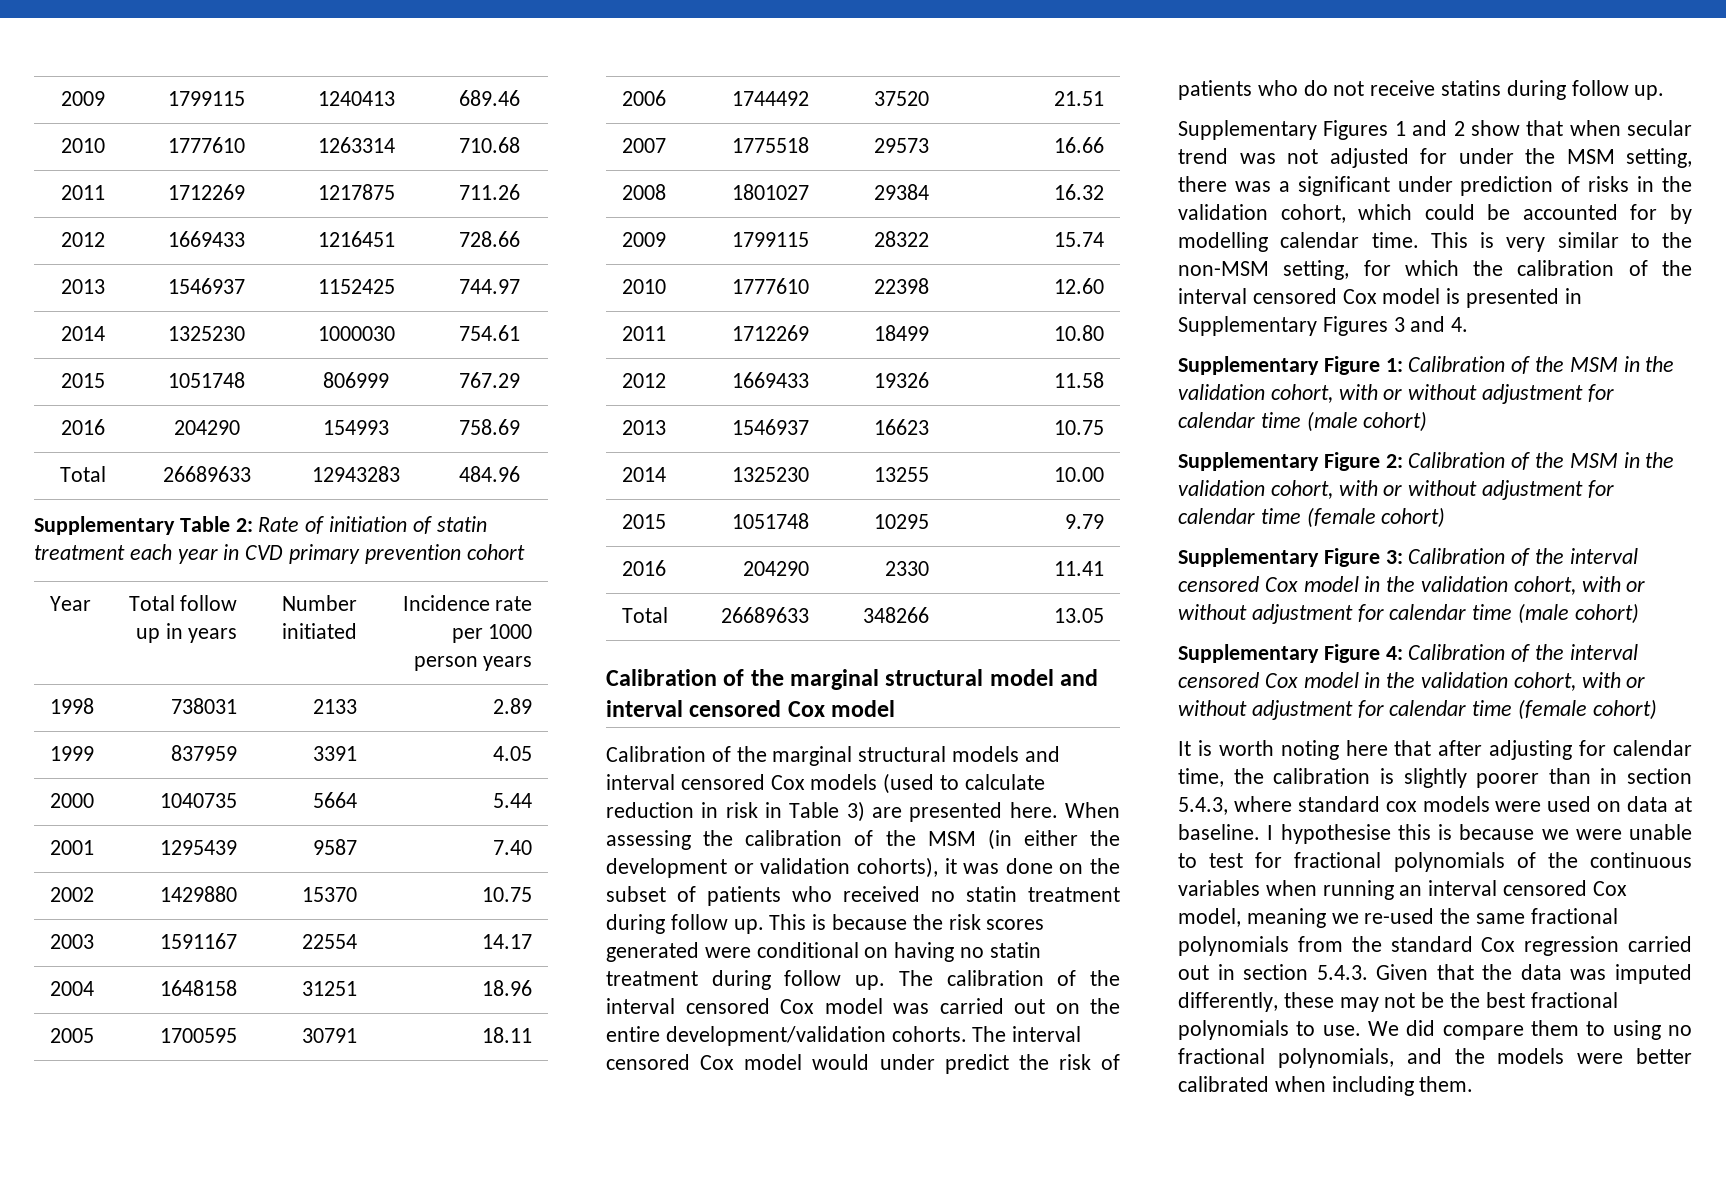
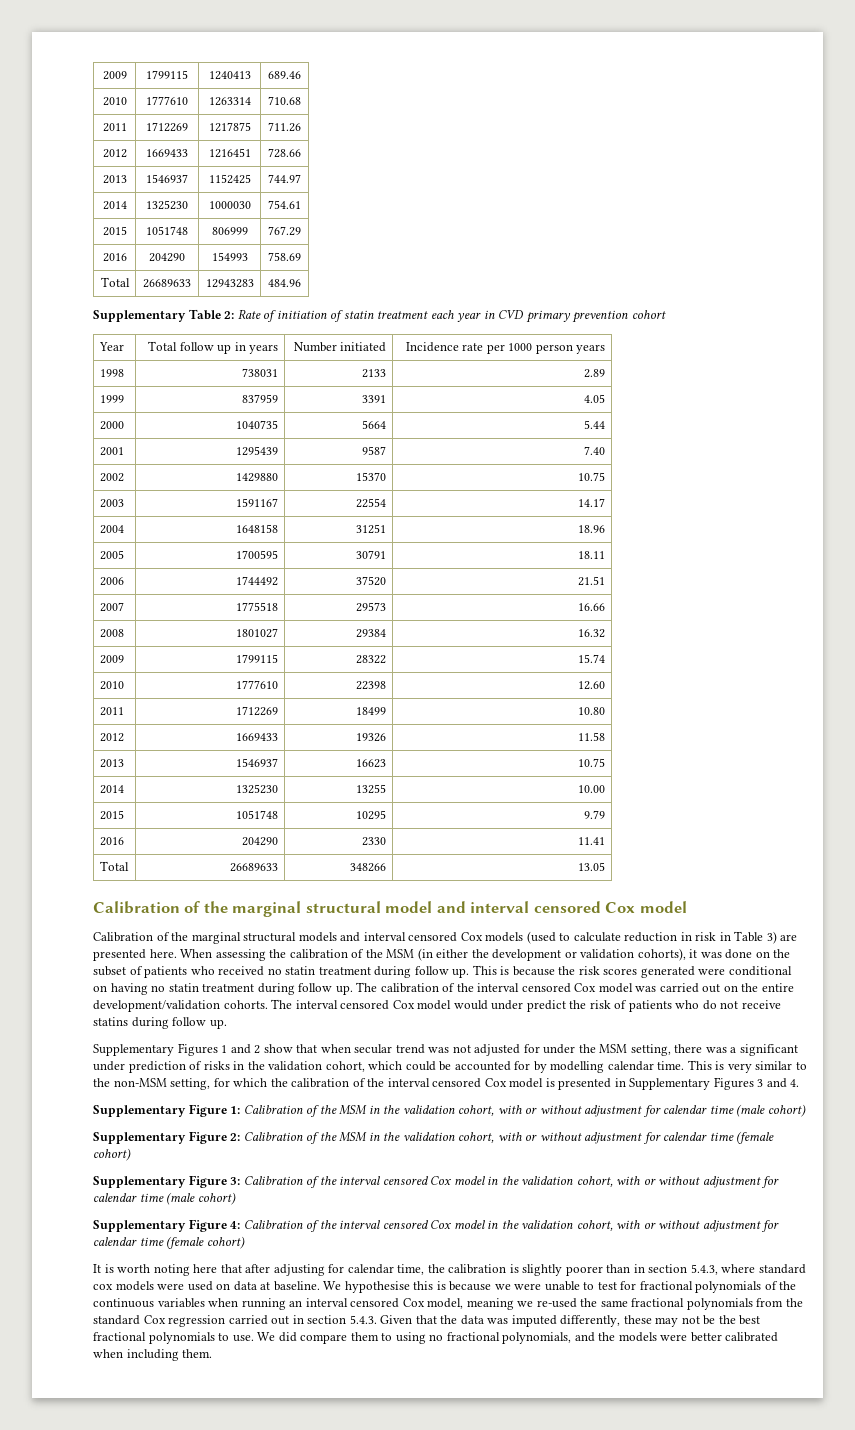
[1267,825,1274,840] I -> [323,1281,342,1290] We

